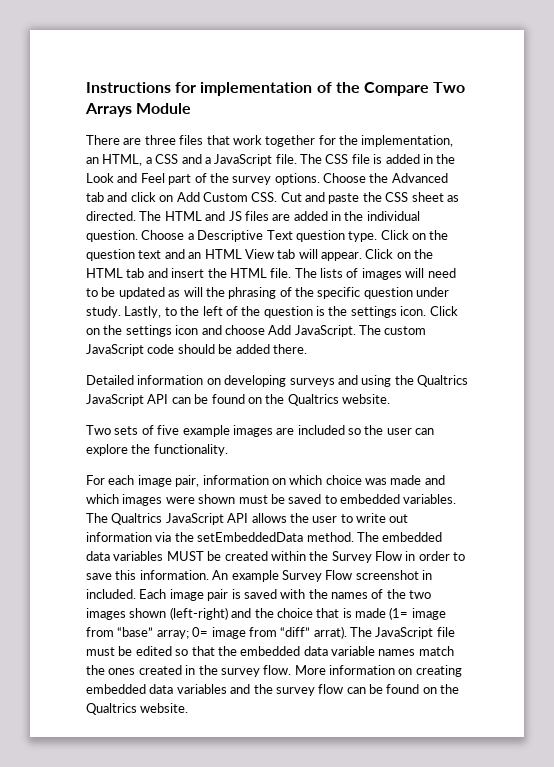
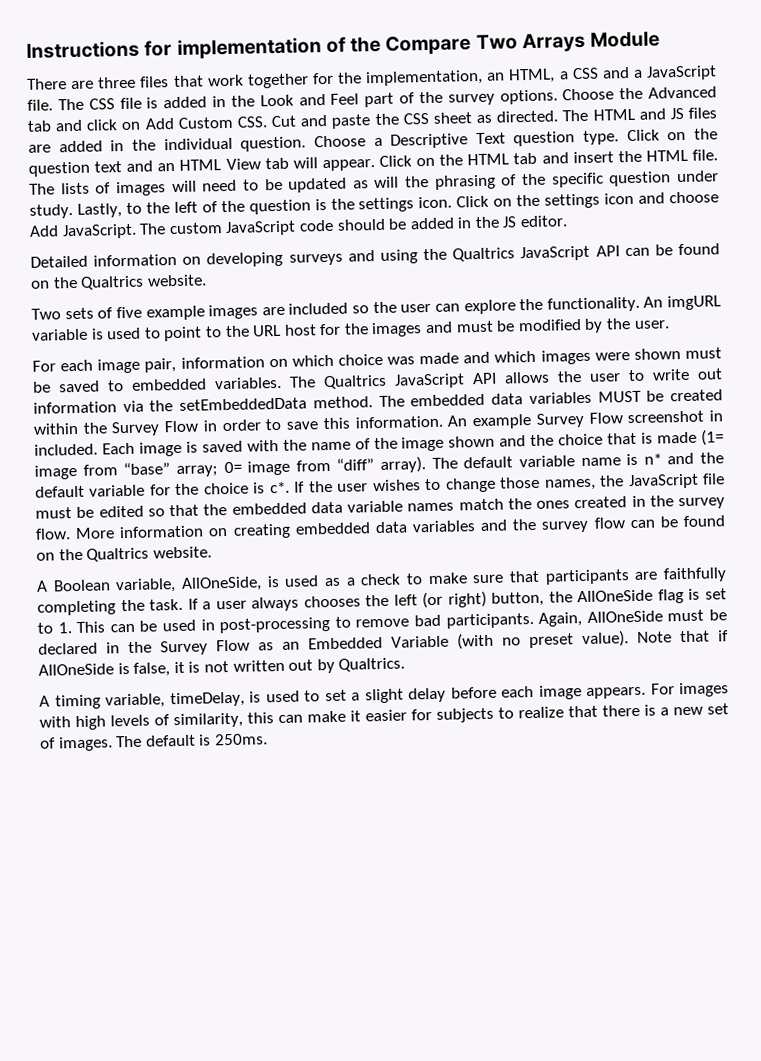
[272,344,307,354] there. -> [457,215,569,229] in the JS editor.
(228, 450) none -> [643,295,721,311] [31,318,670,342] An imgURL variable is used to point to the URL host for the images and must be modified by the user.
[207,589,229,601] pair -> (182, 449) none
[331,589,432,599] [86,607,228,620] names of the two images shown (left-right) -> [310,435,496,452] name of the image shown
[313,626,372,639] arrat). The -> [380,452,724,473] [35,475,625,498] array). The default variable name is n* and the default variable for the choice is c*. If the user wishes to change those names, the
(189, 708) none -> [36,567,727,594] [37,588,727,616] [37,609,728,634] [38,630,729,656] [38,657,406,677] [39,682,729,710] [39,703,729,731] [40,733,268,752] // A Boolean variable, AllOneSide, is used as a check to make sure that participants are faithfully completing the task. If a user always chooses the left (or right) button, the AllOneSide flag is set to 1. This can be used in post-processing to remove bad participants. Again, AllOneSide must be declared in the Survey Flow as an Embedded Variable (with no preset value). Note that if AllOneSide is false, it is not written out by Qualtrics. // A timing variable, timeDelay, is used to set a slight delay before each image appears. For images with high levels of similarity, this can make it easier for subjects to realize that there is a new set of images. The default is 250ms.

